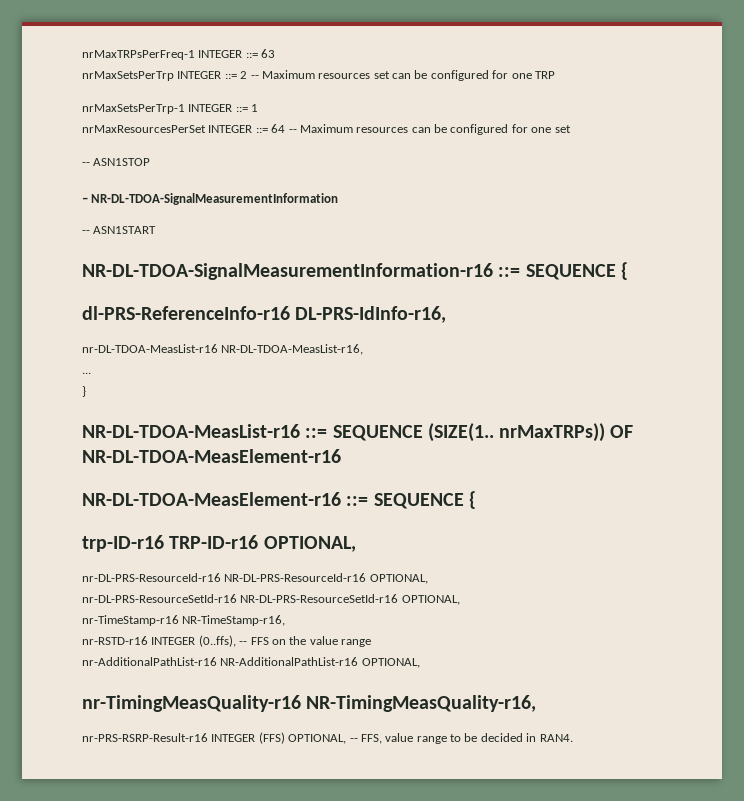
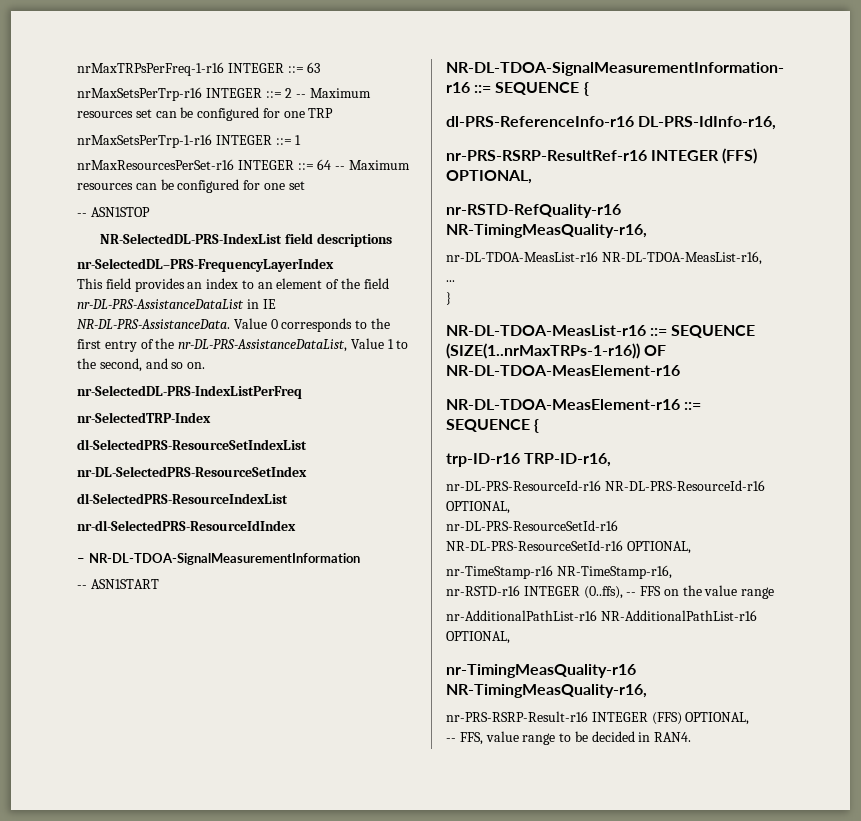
[82,50,195,60] nrMaxTRPsPerFreq-1 -> [77,62,224,76] nrMaxTRPsPerFreq-1-r16
[82,71,174,81] nrMaxSetsPerTrp -> [77,87,202,101] nrMaxSetsPerTrp-r16
[82,104,185,114] nrMaxSetsPerTrp-1 -> [77,134,212,148] nrMaxSetsPerTrp-1-r16
[82,125,206,133] nrMaxResourcesPerSet -> [77,159,234,170] nrMaxResourcesPerSet-r16
(151, 162) none -> [100,233,392,247] [77,258,334,272] [77,278,389,292] [77,299,276,309] [77,318,390,332] [77,338,409,352] [77,358,206,372] [77,385,302,399] [77,412,211,423] [77,439,307,450] [77,466,307,477] [77,493,288,504] [77,520,296,531] // NR-SelectedDL-PRS-IndexList field descriptions // nr-SelectedDL–PRS-FrequencyLayerIndex // This field provides an index to an element of the field nr-DL-PRS-AssistanceDataList in IE NR-DL-PRS-AssistanceData. Value 0 corresponds to the first entry of the nr-DL-PRS-AssistanceDataList, Value 1 to the second, and so on. // nr-SelectedDL-PRS-IndexListPerFreq // nr-SelectedTRP-Index // dl-SelectedPRS-ResourceSetIndexList // nr-DL-SelectedPRS-ResourceSetIndex // dl-SelectedPRS-ResourceIndexList // nr-dl-SelectedPRS-ResourceIdIndex
(447, 314) none -> [446,148,758,164] [446,170,532,184] [446,204,621,218] [446,224,647,238] // nr-PRS-RSRP-ResultRef-r16 INTEGER (FFS) OPTIONAL, // nr-RSTD-RefQuality-r16 NR-TimingMeasQuality-r16,
[427,423,606,442] (SIZE(1.. nrMaxTRPs)) -> [446,343,640,359] (SIZE(1..nrMaxTRPs-1-r16))
[169,535,356,552] TRP-ID-r16 OPTIONAL, -> [524,453,612,467] TRP-ID-r16,
(347, 739) none -> (750, 718) //

